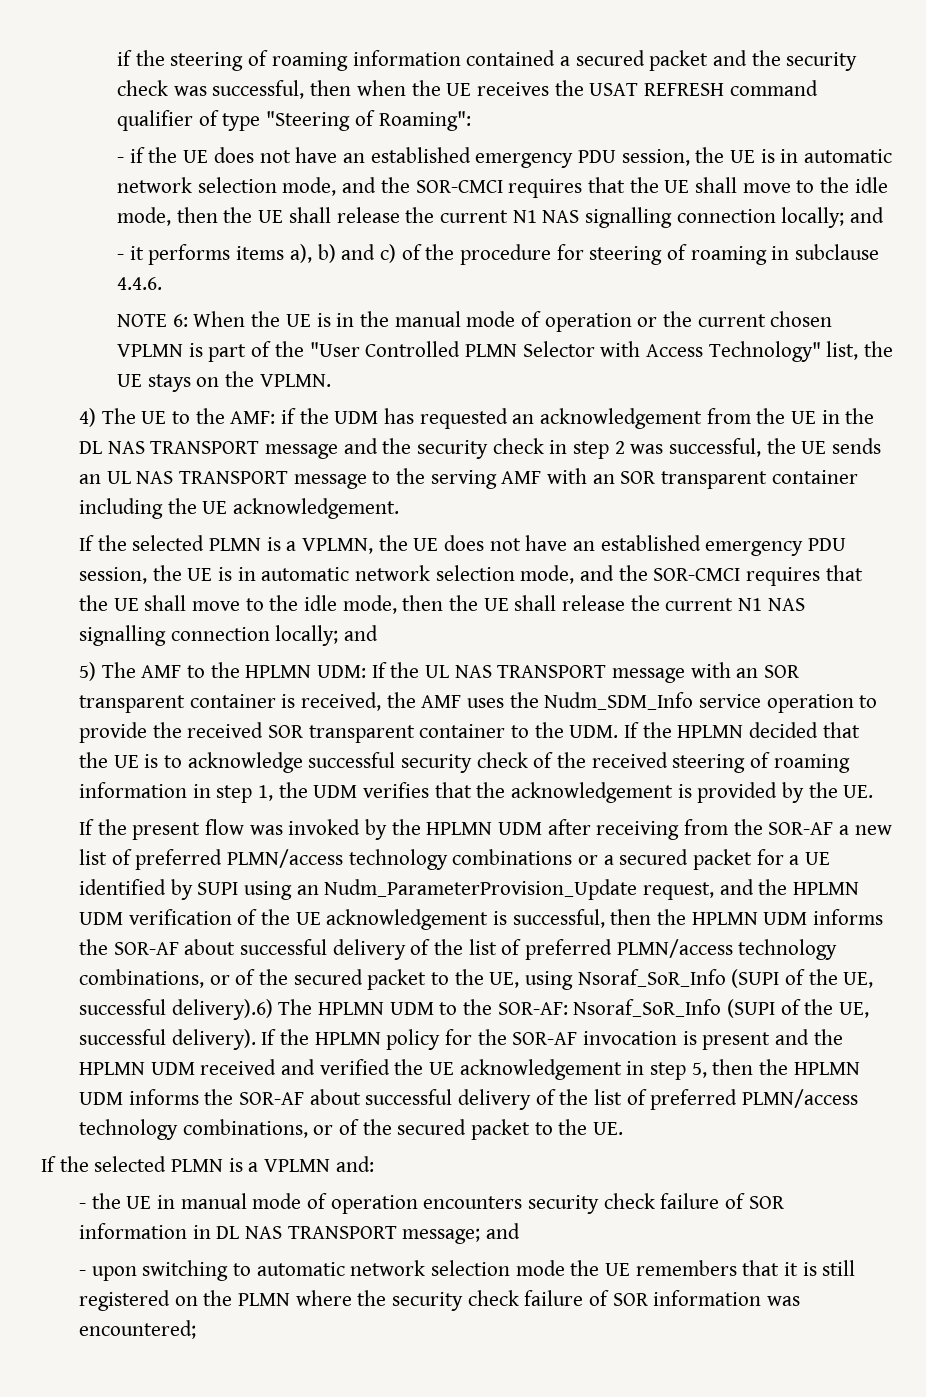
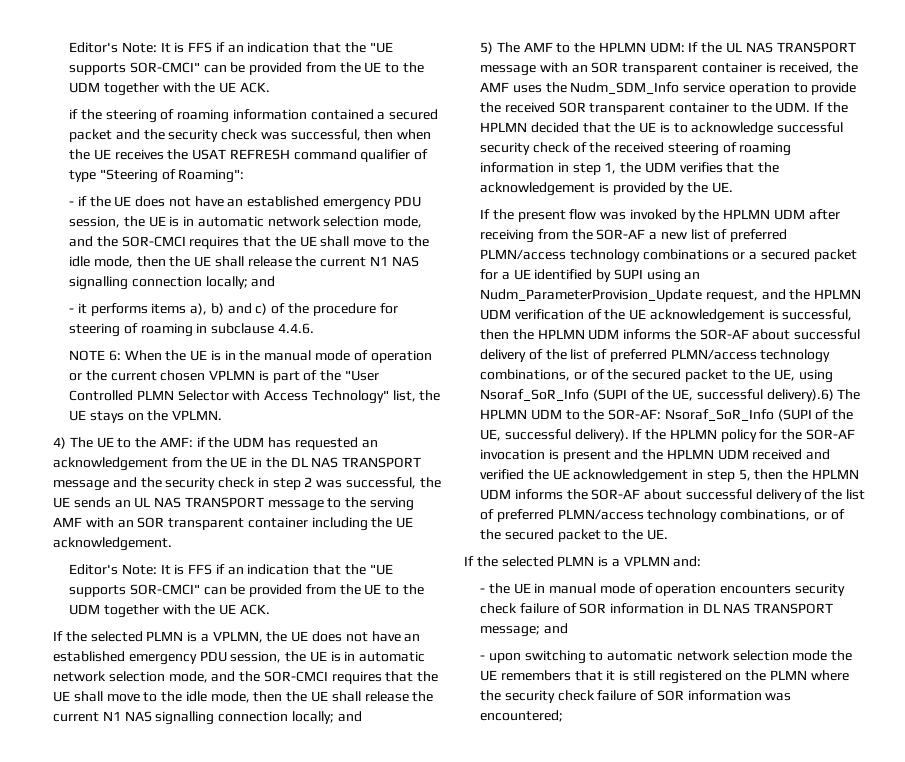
(117, 58) none -> [68,42,393,53] [68,62,424,75] [68,82,270,96] Editor's Note: It is FFS if an indication that the "UE supports SOR-CMCI" can be provided from the UE to the UDM together with the UE ACK. //
(400, 508) none -> [68,564,393,575] [68,584,424,597] [68,604,270,618] // Editor's Note: It is FFS if an indication that the "UE supports SOR-CMCI" can be provided from the UE to the UDM together with the UE ACK.

